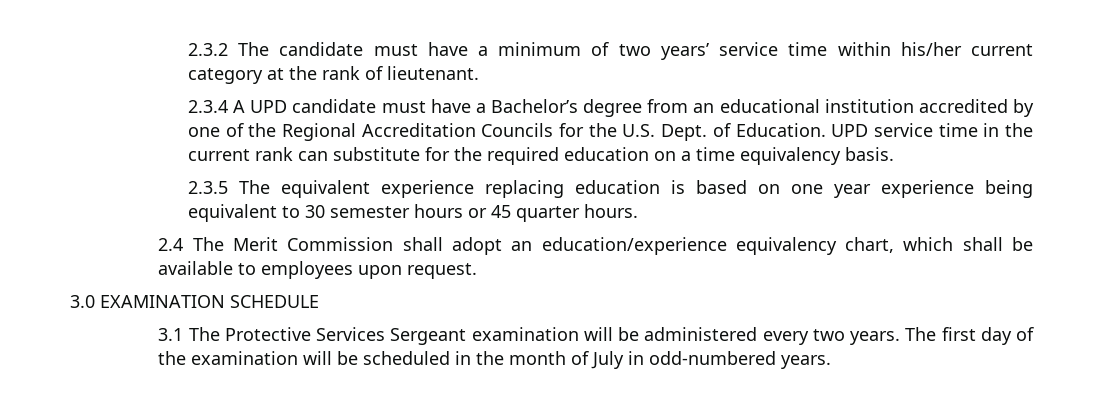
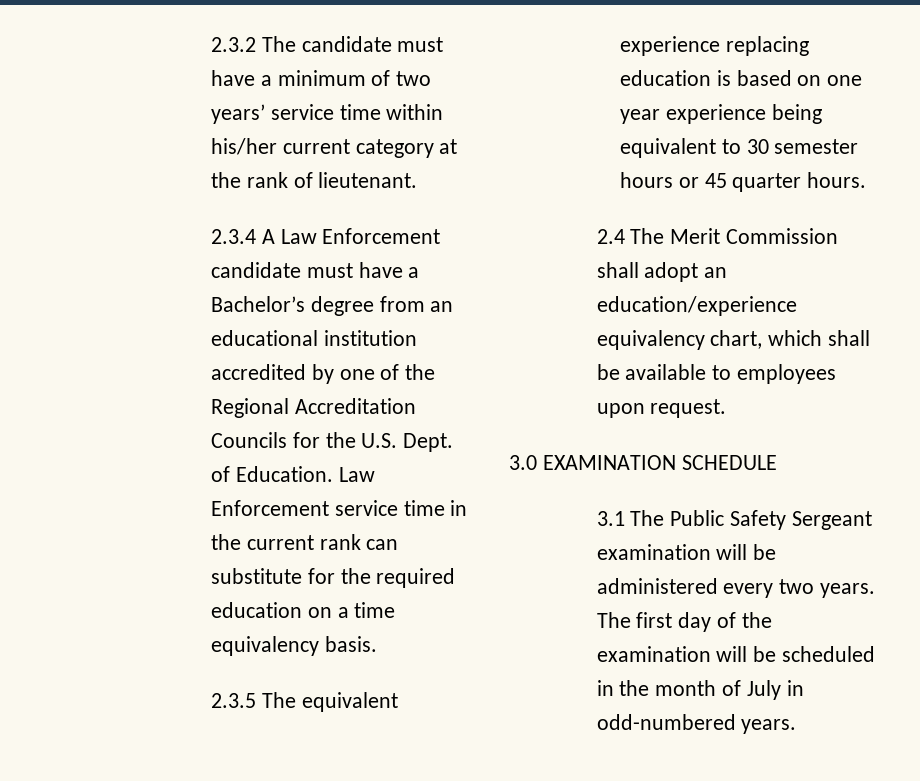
[250,100,288,113] UPD -> [280,228,441,244] Law Enforcement
[831,124,869,137] UPD -> [338,467,375,482] [211,500,329,516] Law Enforcement
[224,327,386,341] Protective Services -> [670,510,787,530] Public Safety

